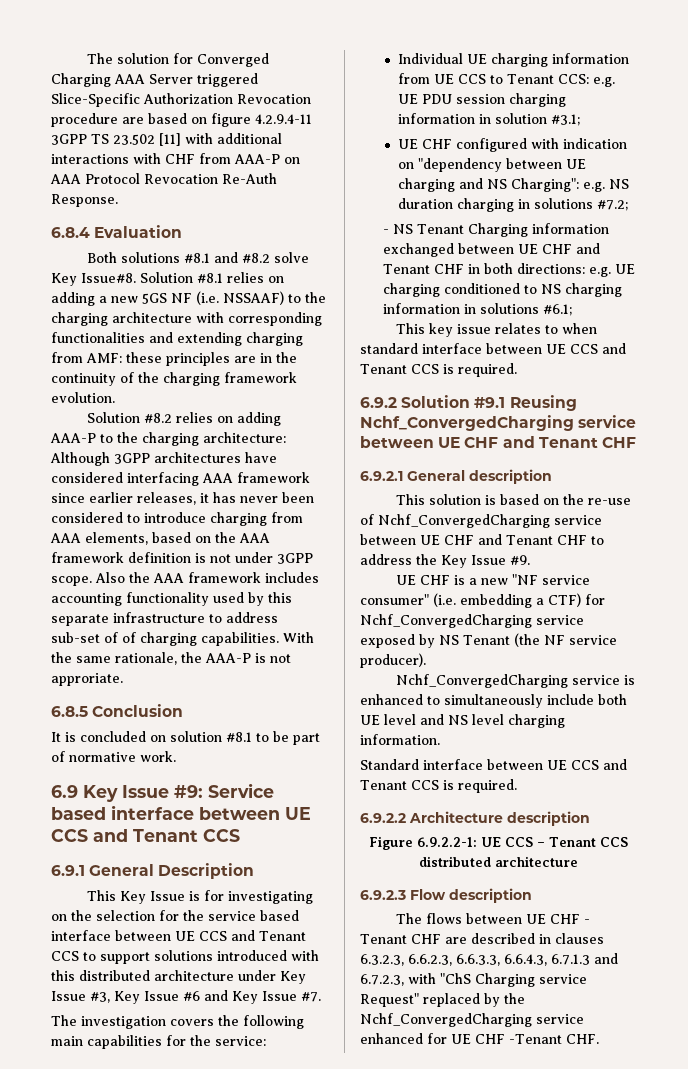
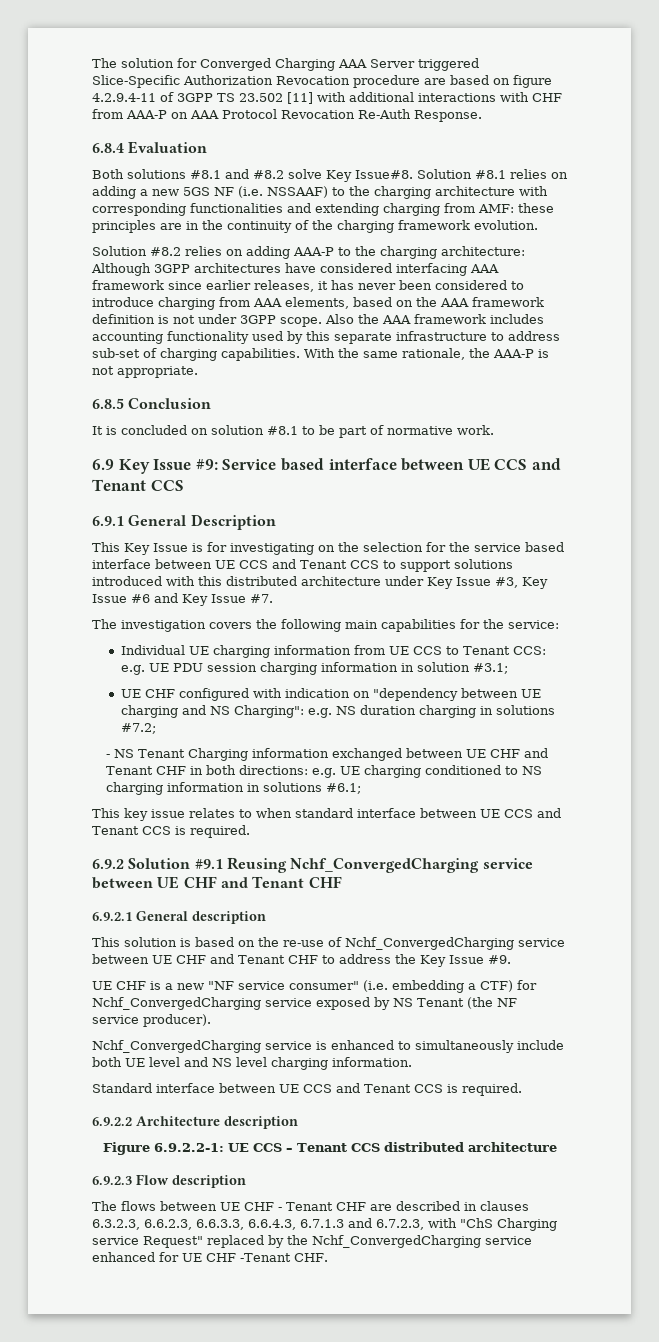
(312, 119) none -> [160,92,174,102] of
[122,632,136,643] of -> (157, 353) none
[51,673,123,686] approriate. -> [117,366,198,378] appropriate.

